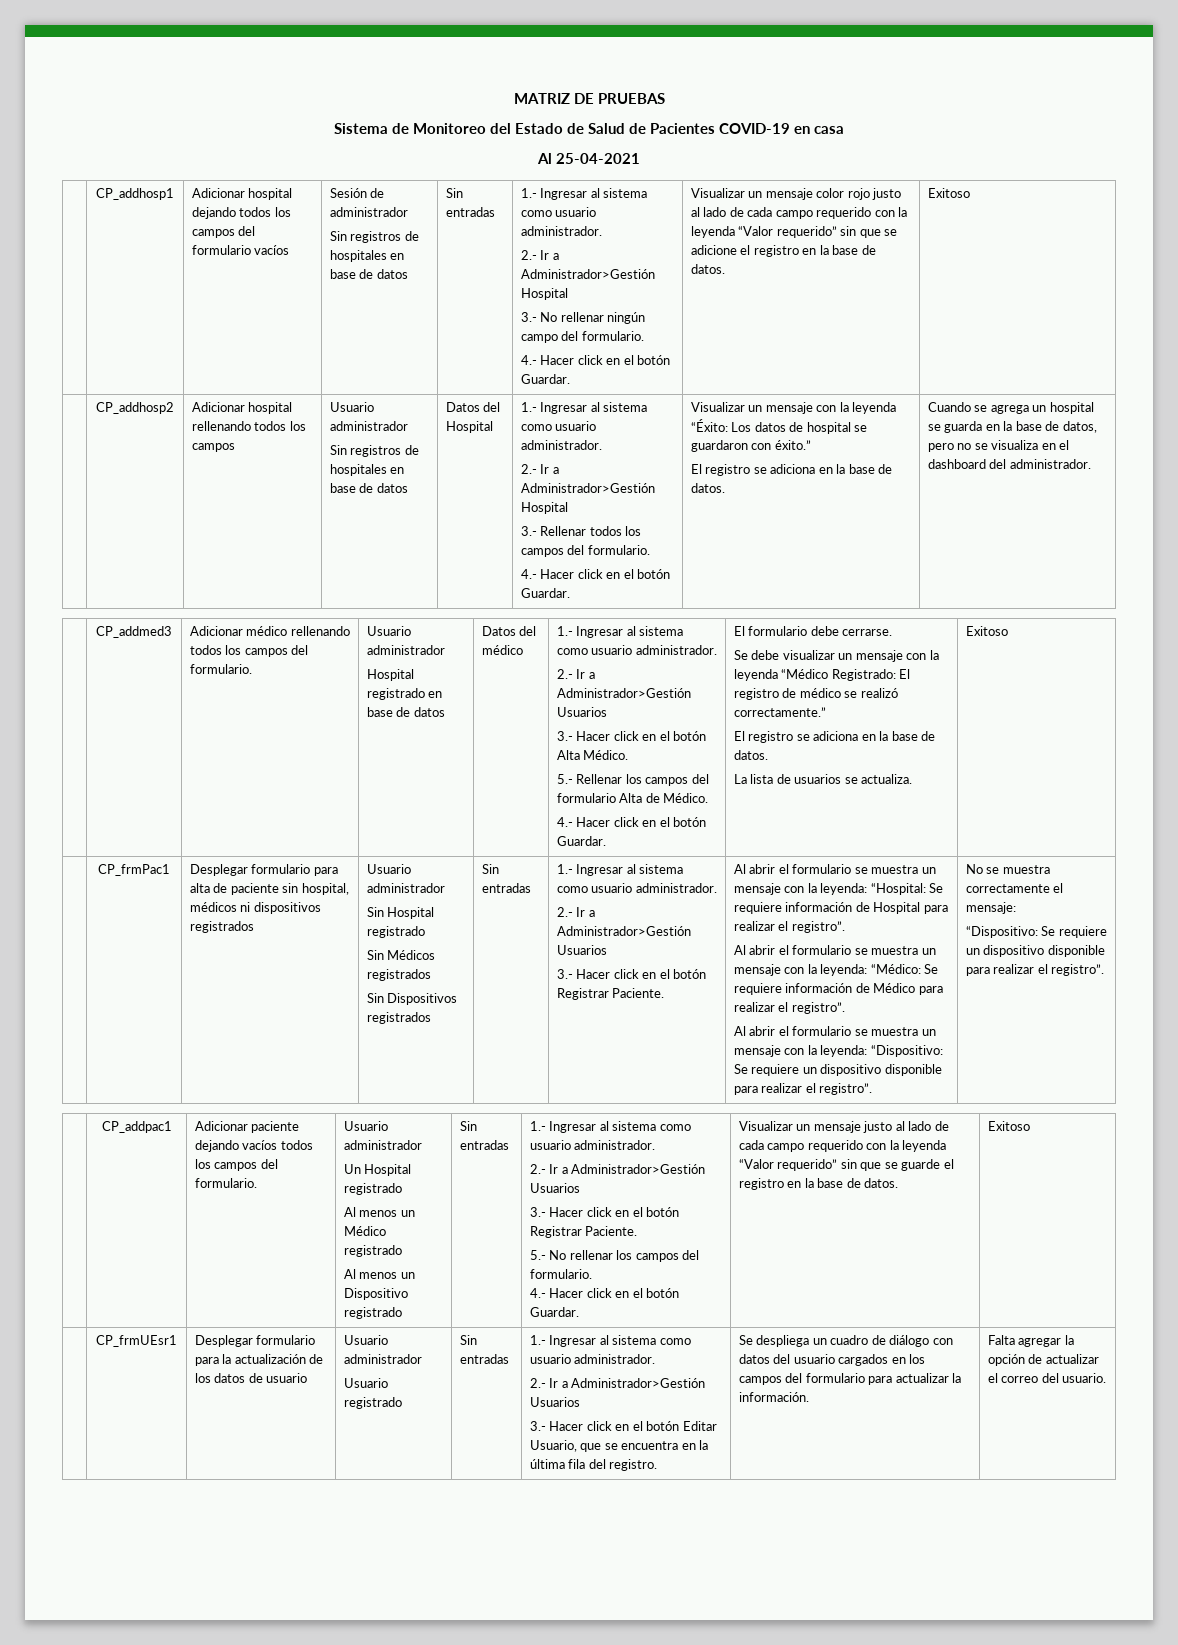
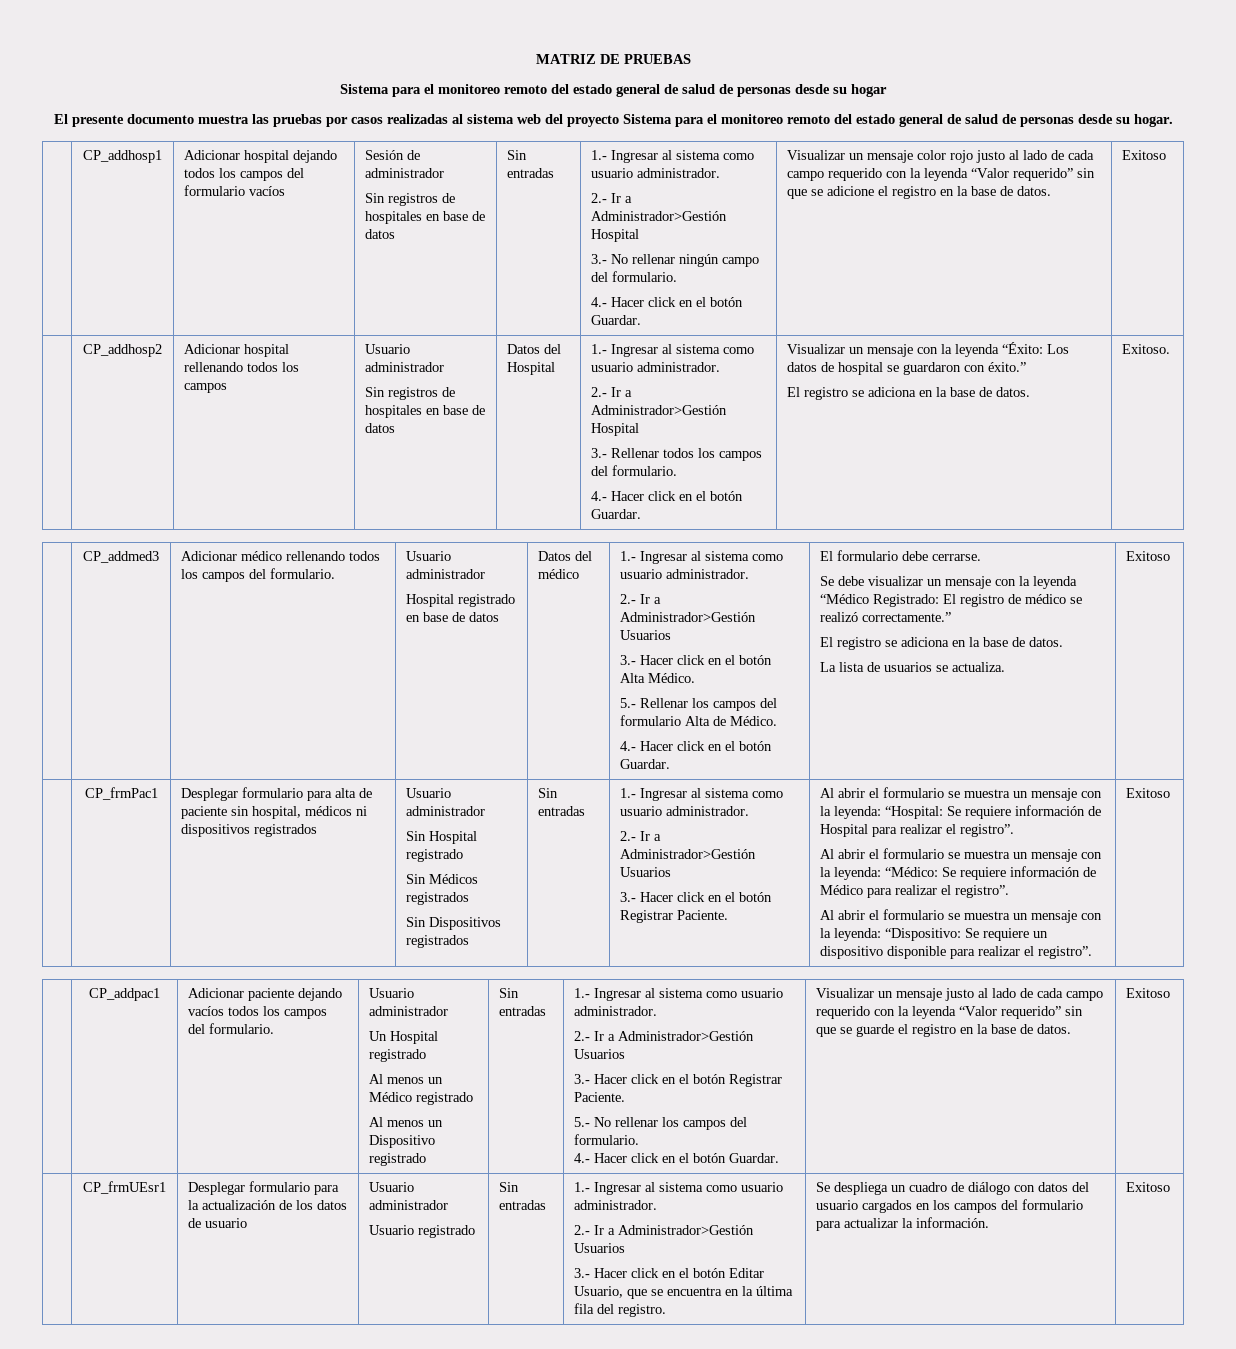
[392,123,844,134] [537,153,640,164] de Monitoreo del Estado de Salud de Pacientes COVID-19 en casa // Al 25-04-2021 -> [392,84,887,97] [53,114,1173,127] para el monitoreo remoto del estado general de salud de personas desde su hogar // El presente documento muestra las pruebas por casos realizadas al sistema web del proyecto Sistema para el monitoreo remoto del estado general de salud de personas desde su hogar.
[927,402,1094,414] [927,421,1097,433] [927,440,1070,452] [927,459,1091,469] Cuando se agrega un hospital se guarda en la base de datos, pero no se visualiza en el dashboard del administrador. -> [1122,344,1171,354] Exitoso.
[965,864,1050,874] [965,883,1064,893] [965,902,1016,914] [965,926,1107,938] [965,945,1105,957] [965,964,1105,976] No se muestra correctamente el mensaje: // “Dispositivo: Se requiere un dispositivo disponible para realizar el registro”. -> [1126,788,1171,798] Exitoso
[987,1335,1074,1347] [987,1354,1099,1366] [987,1373,1107,1383] Falta agregar la opción de actualizar el correo del usuario. -> [1126,1182,1171,1192] Exitoso

